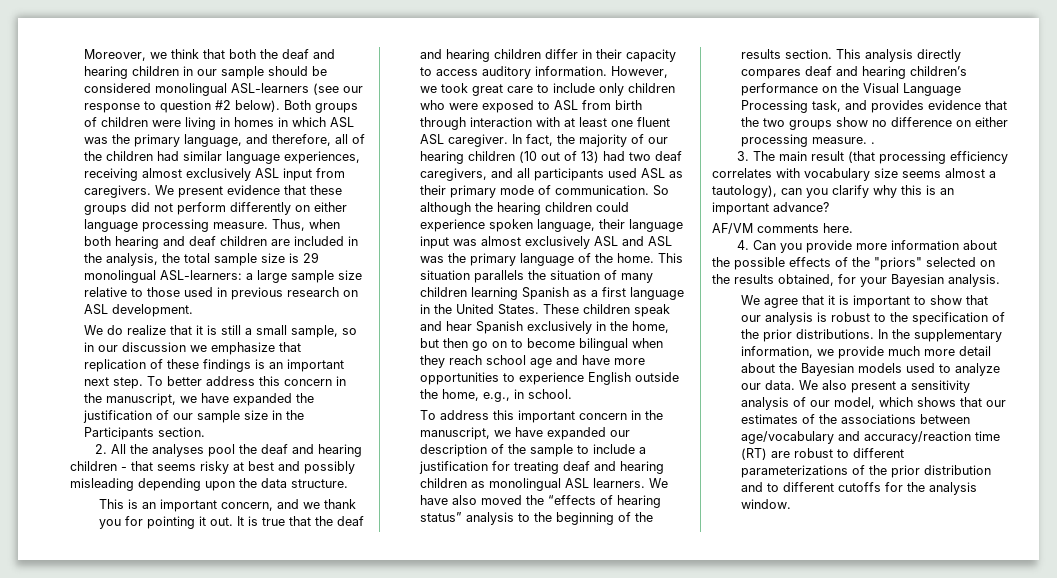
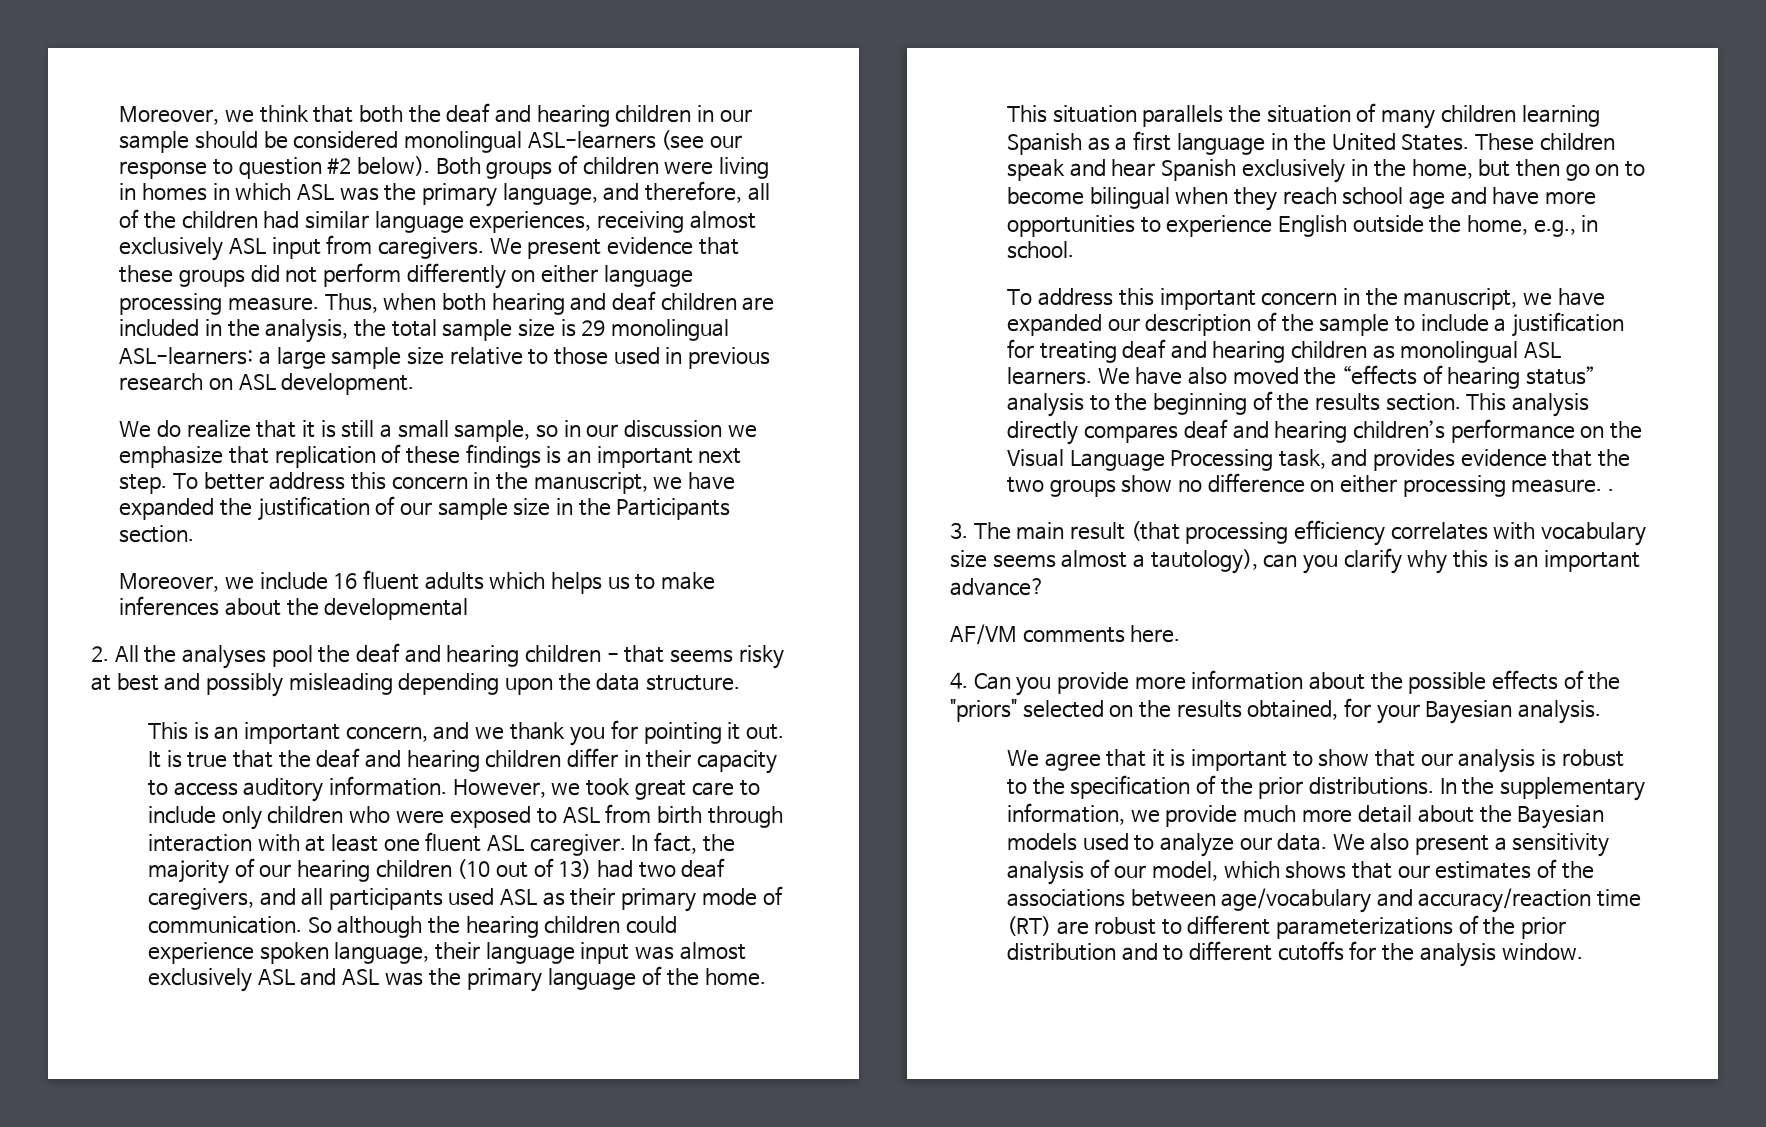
(206, 432) none -> [119,570,716,594] [119,596,469,620] // Moreover, we include 16 fluent adults which helps us to make inferences about the developmental

